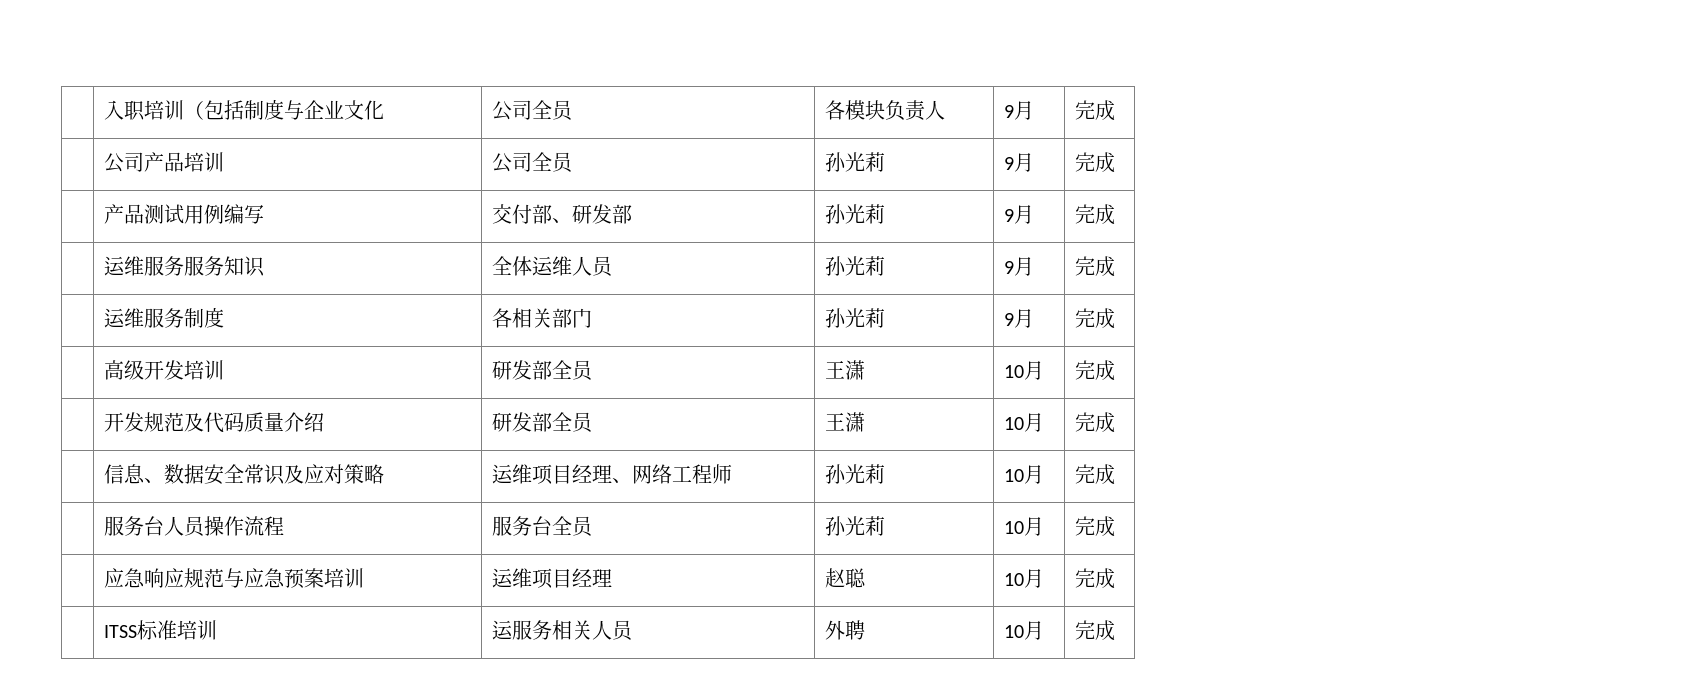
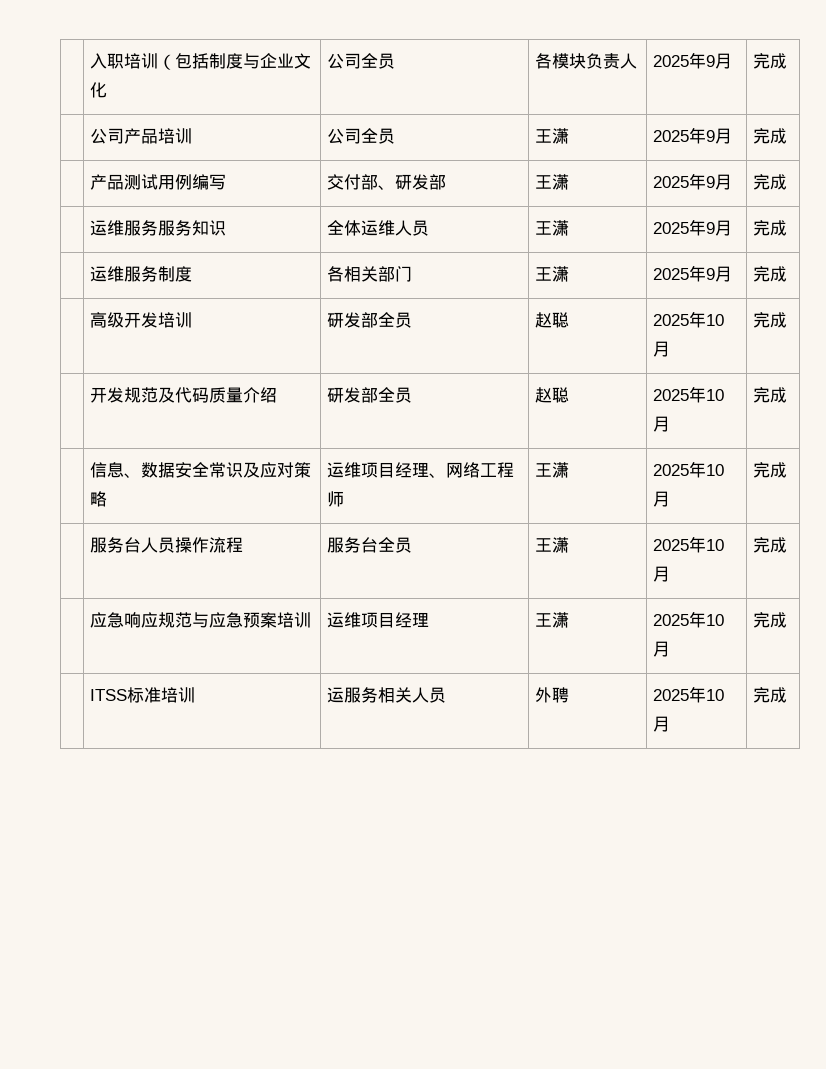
(946, 110) none -> [653,52,707,69] 2025年
[825,152,886,172] 孙光莉 | -> [535,128,570,144] [653,127,707,144] 王潇 | 2025年
[825,204,886,224] 孙光莉 | -> [535,174,570,190] [653,173,707,190] 王潇 | 2025年
[825,256,886,276] 孙光莉 | -> [535,220,570,236] [653,219,707,236] 王潇 | 2025年
[825,308,886,328] 孙光莉 | -> [535,266,570,282] [653,265,707,282] 王潇 | 2025年
[825,360,866,380] 王潇 | -> [535,312,570,328] [653,311,707,328] 赵聪 | 2025年
[825,412,866,432] 王潇 | -> [535,387,570,403] [653,386,707,403] 赵聪 | 2025年
[825,464,886,484] 孙光莉 | -> [535,462,570,478] [653,461,707,478] 王潇 | 2025年
[825,516,886,536] 孙光莉 | -> [535,537,570,553] [653,536,707,553] 王潇 | 2025年
[825,568,867,588] 赵聪 | -> [535,612,570,628] [653,611,707,628] 王潇 | 2025年
(866, 630) none -> [653,686,707,703] 2025年

